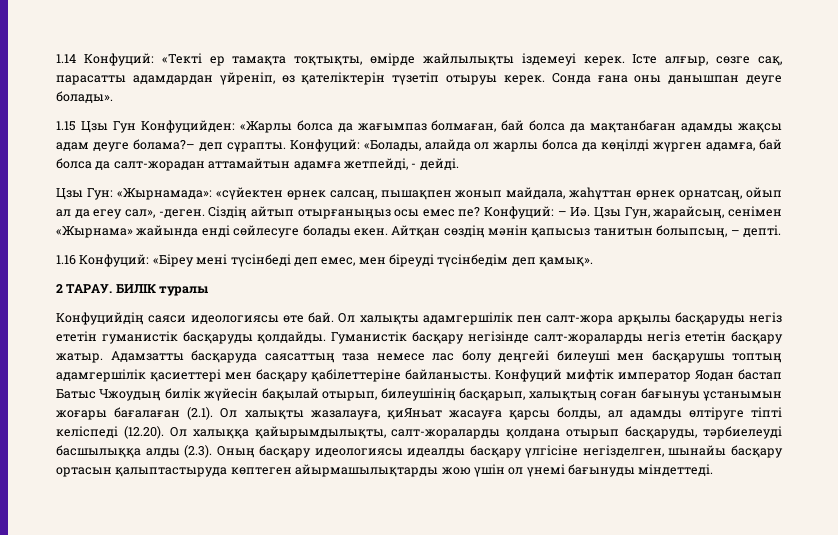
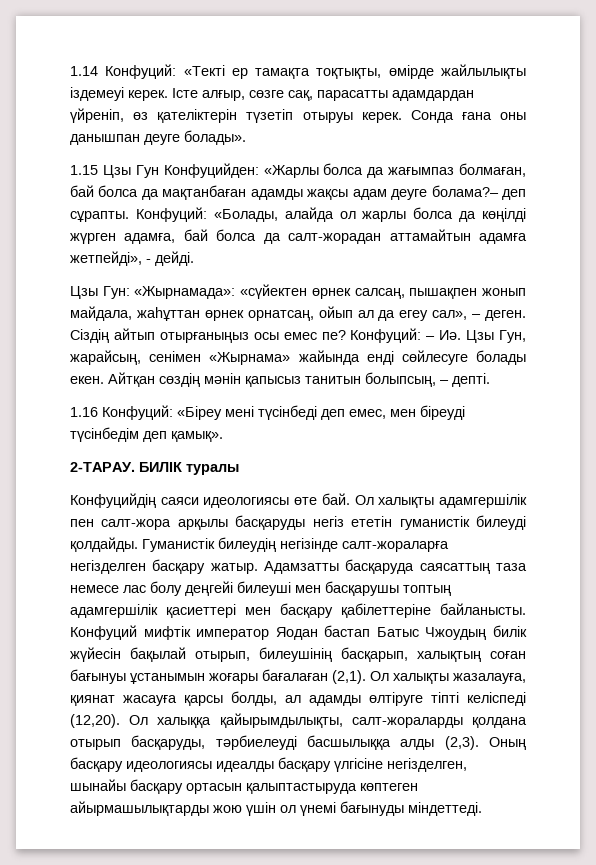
[343,158,408,170] жетпейді, -> [70,251,142,266] жетпейді»,
[158,209,205,218] -деген. -> [472,310,526,321] – деген.
[56,284,113,294] 2 ТАРАУ. -> [70,462,135,472] 2-ТАРАУ.
[182,331,253,344] басқаруды -> [476,515,526,530] билеуді
[412,331,727,344] басқару негізінде салт-жораларды негіз ететін -> [218,537,449,552] [70,560,146,574] билеудің негізінде салт-жораларға негізделген
[187,407,214,420] (2.1). -> [332,670,366,684] (2,1).
[386,408,442,420] қиЯньат -> [70,695,115,706] қиянат
[123,426,164,439] (12.20). -> [70,714,120,728] (12,20).
[184,445,213,458] (2.3). -> [444,736,479,750] (2,3).

